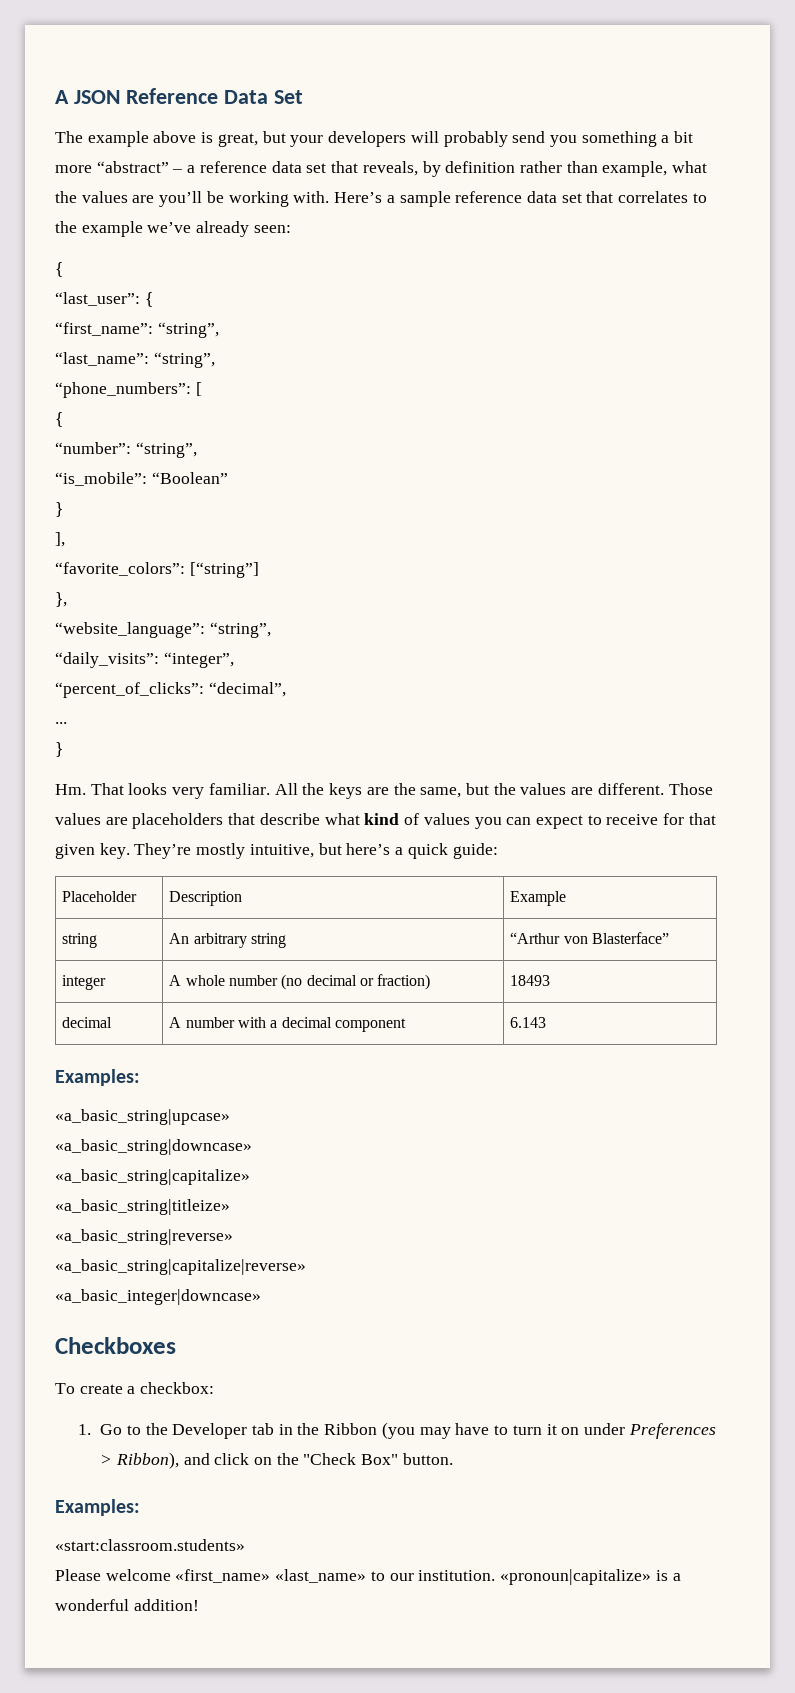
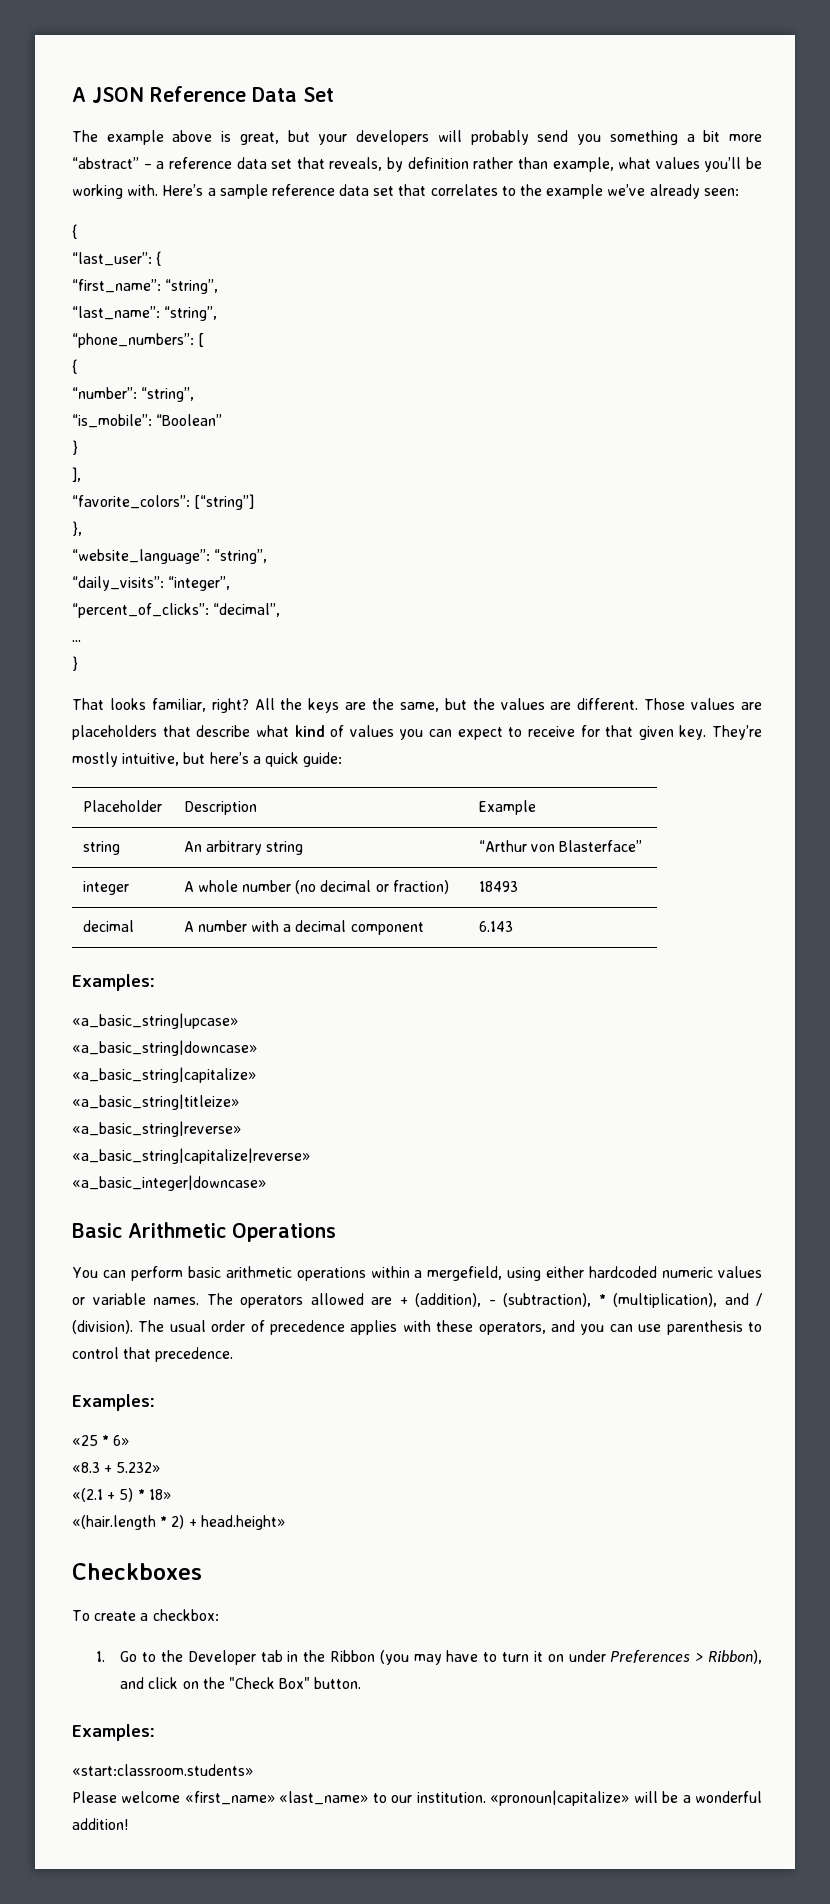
[55,191,155,203] the values are -> [655,157,700,169] values
[55,784,86,795] Hm. -> (78, 663) none
[172,783,270,799] very familiar. -> [151,698,249,713] familiar, right?
(261, 1297) none -> [72,1222,336,1242] [72,1266,762,1281] [72,1293,762,1308] [72,1320,762,1335] [72,1347,234,1362] [72,1394,155,1411] [72,1435,130,1446] [72,1462,161,1473] [72,1488,171,1502] [72,1515,285,1530] // Basic Arithmetic Operations // You can perform basic arithmetic operations within a mergefield, using either hardcoded numeric values or variable names. The operators allowed are + (addition), - (subtraction), * (multiplication), and / (division). The usual order of precedence applies with these operators, and you can use parenthesis to control that precedence. // Examples: // «25 * 6» // «8.3 + 5.232» // «(2.1 + 5) * 18» // «(hair.length * 2) + head.height»
[655,1570,668,1581] is -> [633,1791,679,1803] will be

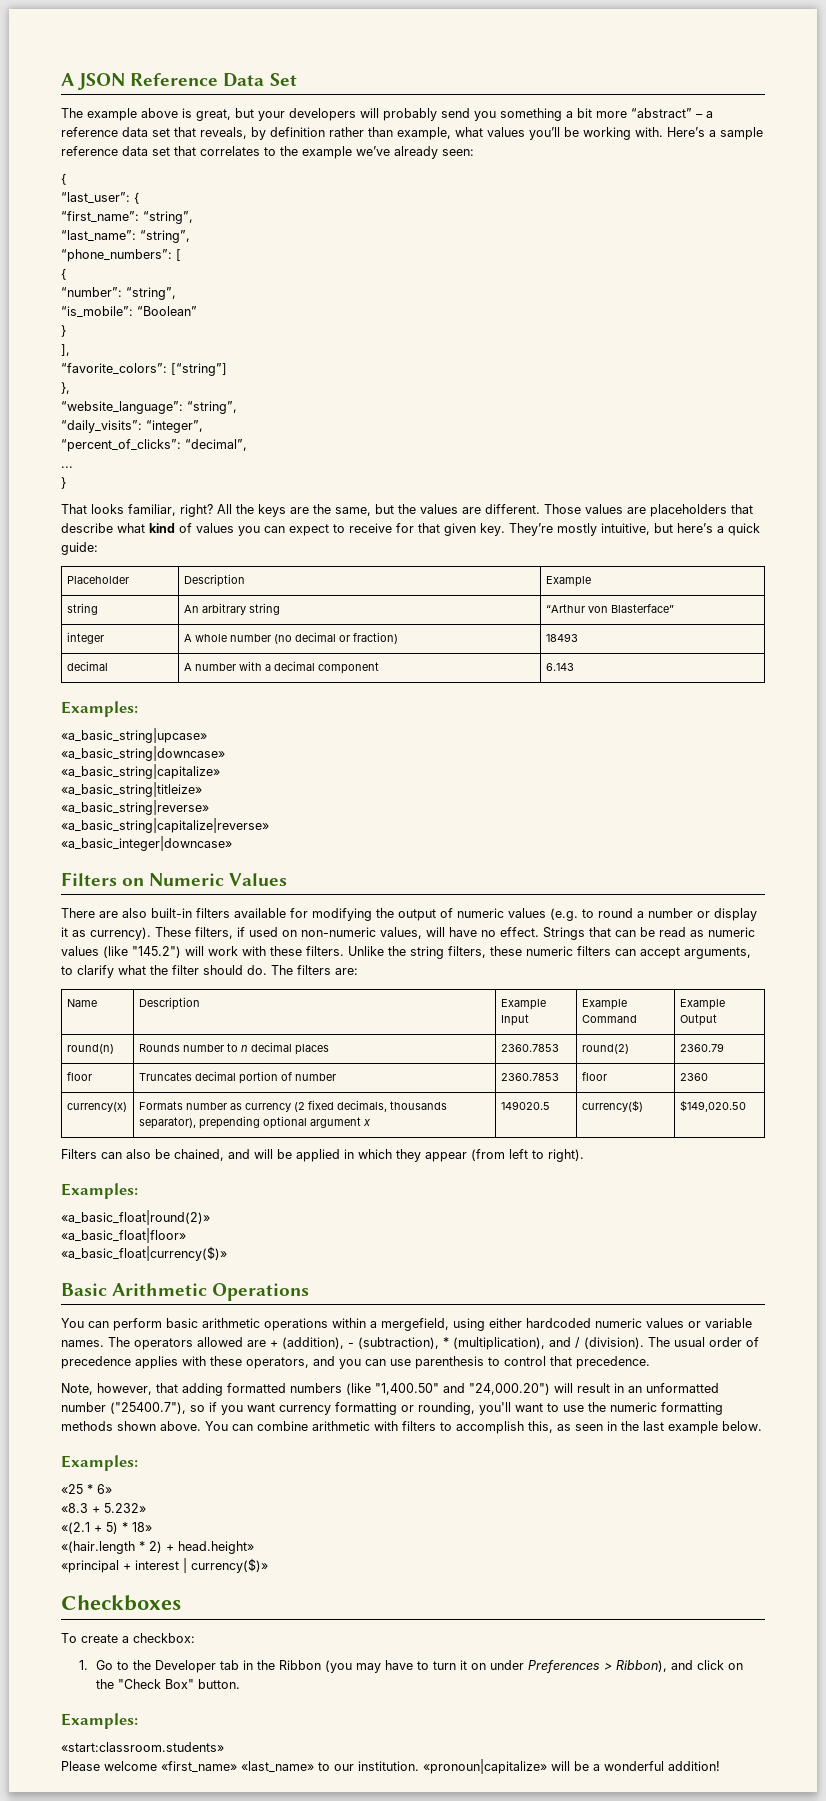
(266, 1183) none -> [61,872,288,886] [61,908,757,921] [61,927,755,940] [61,946,751,959] [61,965,358,978] [66,999,97,1007] [138,997,200,1010] [500,999,546,1010] [500,1014,529,1026] [581,999,627,1010] [581,1015,637,1023] [679,999,725,1010] [679,1014,717,1026] [66,1044,114,1054] [138,1042,329,1055] [500,1044,559,1052] [581,1044,629,1054] [679,1043,724,1052] [66,1072,92,1081] [138,1071,336,1084] [500,1073,559,1081] [581,1072,607,1081] [679,1073,708,1081] [66,1102,127,1112] [138,1100,447,1112] [138,1116,371,1129] [500,1101,550,1110] [581,1100,643,1112] [679,1100,746,1112] [61,1149,584,1162] [61,1183,138,1199] [61,1210,210,1225] [61,1228,186,1243] [61,1246,227,1261] // Filters on Numeric Values // There are also built-in filters available for modifying the output of numeric values (e.g. to round a number or display it as currency). These filters, if used on non-numeric values, will have no effect. Strings that can be read as numeric values (like "145.2") will work with these filters. Unlike the string filters, these numeric filters can accept arguments, to clarify what the filter should do. The filters are: // Name | Description | Example Input | Example Command | Example Output // round(n) | Rounds number to n decimal places | 2360.7853 | round(2) | 2360.79 // floor | Truncates decimal portion of number | 2360.7853 | floor | 2360 // currency(x) | Formats number as currency (2 fixed decimals, thousands separator), prepending optional argument x | 149020.5 | currency($) | $149,020.50 // Filters can also be chained, and will be applied in which they appear (from left to right). // Examples: // «a_basic_float|round(2)» // «a_basic_float|floor» // «a_basic_float|currency($)»
(234, 1354) none -> [61,1383,719,1396] [61,1402,723,1415] [61,1421,762,1434] // Note, however, that adding formatted numbers (like "1,400.50" and "24,000.20") will result in an unformatted number ("25400.7"), so if you want currency formatting or rounding, you'll want to use the numeric formatting methods shown above. You can combine arithmetic with filters to accomplish this, as seen in the last example below.
(285, 1522) none -> [61,1558,268,1573] // «principal + interest | currency($)»

